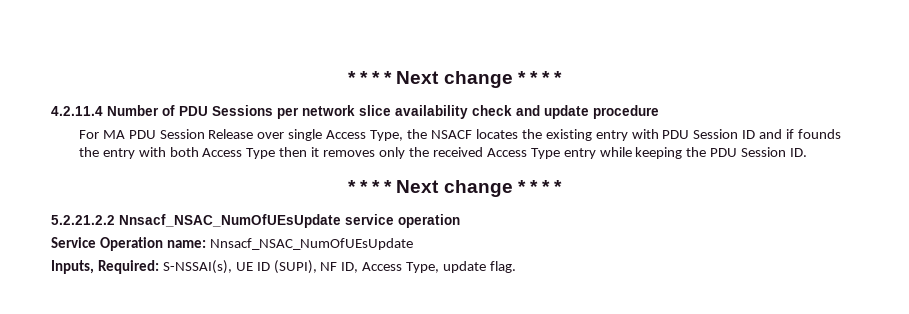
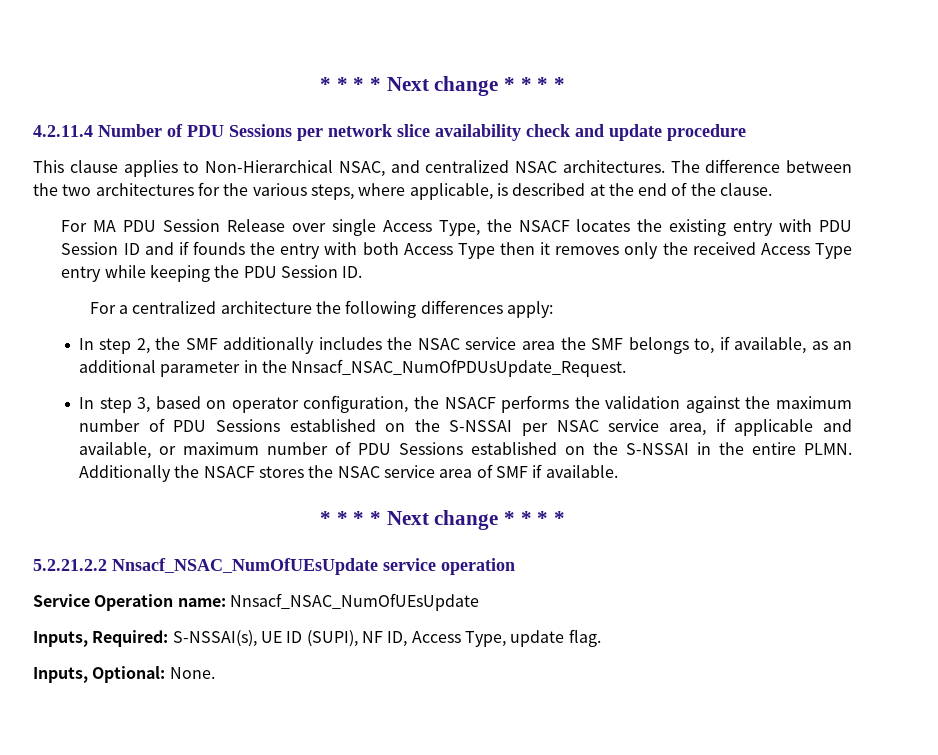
(659, 112) none -> [33,159,852,177] [33,182,773,200] // This clause applies to Non-Hierarchical NSAC, and centralized NSAC architectures. The difference between the two architectures for the various steps, where applicable, is described at the end of the clause.
(808, 152) none -> [89,300,554,318] [78,336,852,354] [78,359,627,377] [78,395,852,413] [78,418,853,436] [78,441,852,459] [78,464,618,482] // For a centralized architecture the following differences apply: // In step 2, the SMF additionally includes the NSAC service area the SMF belongs to, if available, as an additional parameter in the Nnsacf_NSAC_NumOfPDUsUpdate_Request. // In step 3, based on operator configuration, the NSACF performs the validation against the maximum number of PDU Sessions established on the S-NSSAI per NSAC service area, if applicable and available, or maximum number of PDU Sessions established on the S-NSSAI in the entire PLMN. Additionally the NSACF stores the NSAC service area of SMF if available.
(517, 267) none -> [33,666,215,683] // Inputs, Optional: None.

